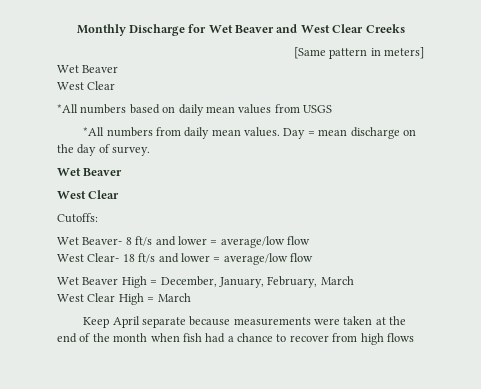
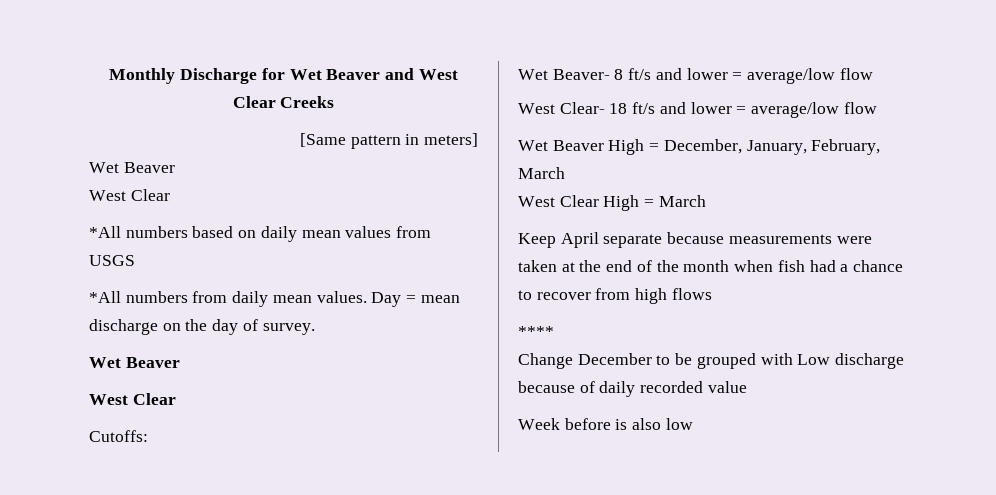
(414, 337) none -> [518,326,554,337] [518,353,905,369] [518,381,747,397] [518,418,693,430] // **** // Change December to be grouped with Low discharge because of daily recorded value // Week before is also low

